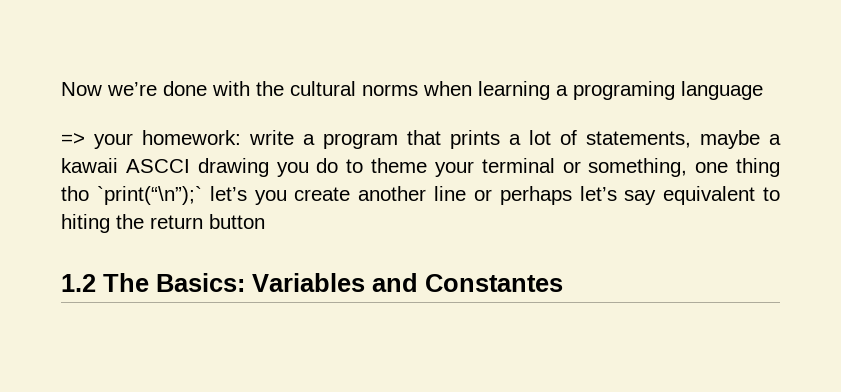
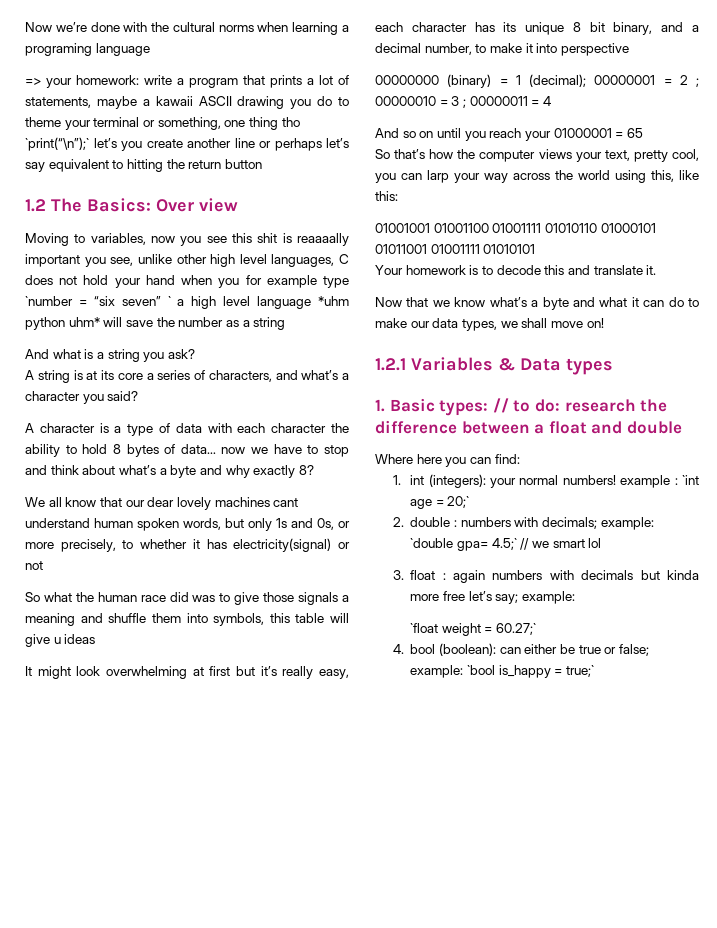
[125,159,190,173] ASCCI -> [198,96,232,106] ASCII
[61,214,110,233] hiting -> [126,159,163,172] hitting
[252,273,563,292] Variables and Constantes -> [156,198,238,212] [25,233,349,246] [25,254,349,267] [25,275,350,288] [25,296,349,309] [25,317,286,330] [25,349,195,362] [25,370,349,383] [25,391,139,404] [25,423,350,436] [25,444,349,457] [25,465,314,478] [25,497,299,510] [25,518,350,531] [25,538,351,552] [25,561,43,570] [25,592,349,605] [25,613,349,626] [25,634,96,647] [25,666,349,679] [375,22,699,35] [375,43,629,56] [375,74,699,88] [375,96,551,108] [375,128,643,141] [375,149,699,162] [375,170,699,183] [375,191,398,201] [375,223,656,233] [375,244,536,254] [375,265,657,275] [375,297,699,310] [375,318,604,331] [375,357,613,375] [375,398,668,416] [375,420,682,434] [375,454,520,467] [392,474,699,488] [410,496,470,509] [392,517,654,530] [410,538,602,551] [392,570,699,583] [410,591,575,604] [410,623,537,636] [392,643,649,656] [410,665,594,678] Over view // Moving to variables, now you see this shit is reaaaally important you see, unlike other high level languages, C does not hold your hand when you for example type `number = “six seven” ` a high level language *uhm python uhm* will save the number as a string // And what is a string you ask? // A string is at its core a series of characters, and what’s a character you said? // A character is a type of data with each character the ability to hold 8 bytes of data… now we have to stop and think about what’s a byte and why exactly 8? // We all know that our dear lovely machines cant understand human spoken words, but only 1s and 0s, or more precisely, to whether it has electricity(signal) or not // So what the human race did was to give those signals a meaning and shuffle them into symbols, this table will give u ideas // It might look overwhelming at first but it’s really easy, each character has its unique 8 bit binary, and a decimal number, to make it into perspective // 00000000 (binary) = 1 (decimal); 00000001 = 2 ; 00000010 = 3 ; 00000011 = 4 // And so on until you reach your 01000001 = 65 // So that’s how the computer views your text, pretty cool, you can larp your way across the world using this, like this: // 01001001 01001100 01001111 01010110 01000101 01011001 01001111 01010101 // Your homework is to decode this and translate it. // Now that we know what’s a byte and what it can do to make our data types, we shall move on! // 1.2.1 Variables & Data types // 1. Basic types: // to do: research the difference between a float and double // Where here you can find: // 1. int (integers): your normal numbers! example : `int age = 20;` // 2. double : numbers with decimals; example: `double gpa= 4.5;` // we smart lol // 3. float : again numbers with decimals but kinda more free let’s say; example: // `float weight = 60.27;` // 4. bool (boolean): can either be true or false; example: `bool is_happy = true;`

